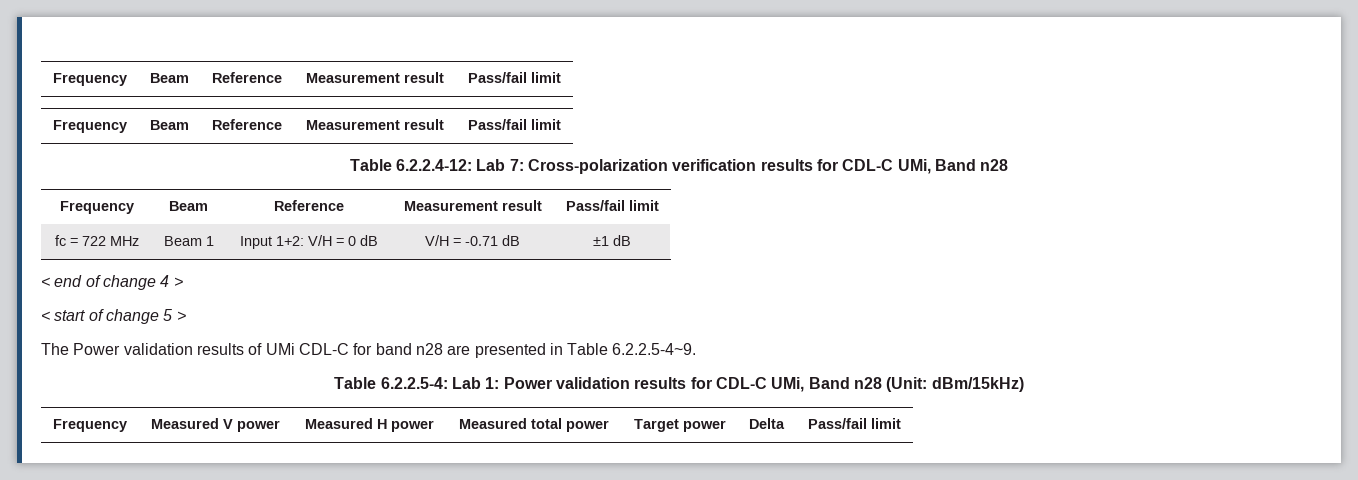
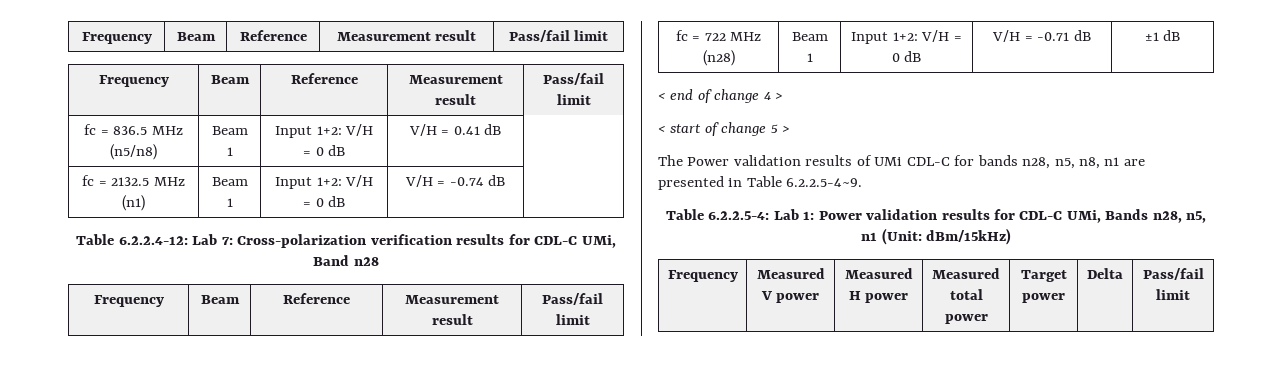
(561, 124) none -> [84,124,183,135] [110,144,157,160] [211,126,248,135] [226,147,233,156] [275,124,373,138] [303,145,345,156] [408,124,502,136] [82,175,185,186] [122,195,145,211] [211,177,248,186] [226,198,233,207] [275,175,373,189] [303,196,345,207] [404,175,506,187] // fc = 836.5 MHz (n5/n8) | Beam 1 | Input 1+2: V/H = 0 dB | V/H = 0.41 dB | // fc = 2132.5 MHz (n1) | Beam 1 | Input 1+2: V/H = 0 dB | V/H = -0.74 dB |
(139, 241) none -> [702,50,735,66] (n28)
[375,343,443,355] band n28 -> [977,155,1120,169] bands n28, n5, n8, n1
[808,377,882,389] Band n28 -> [1105,209,1207,223] [861,232,878,241] Bands n28, n5, n1

